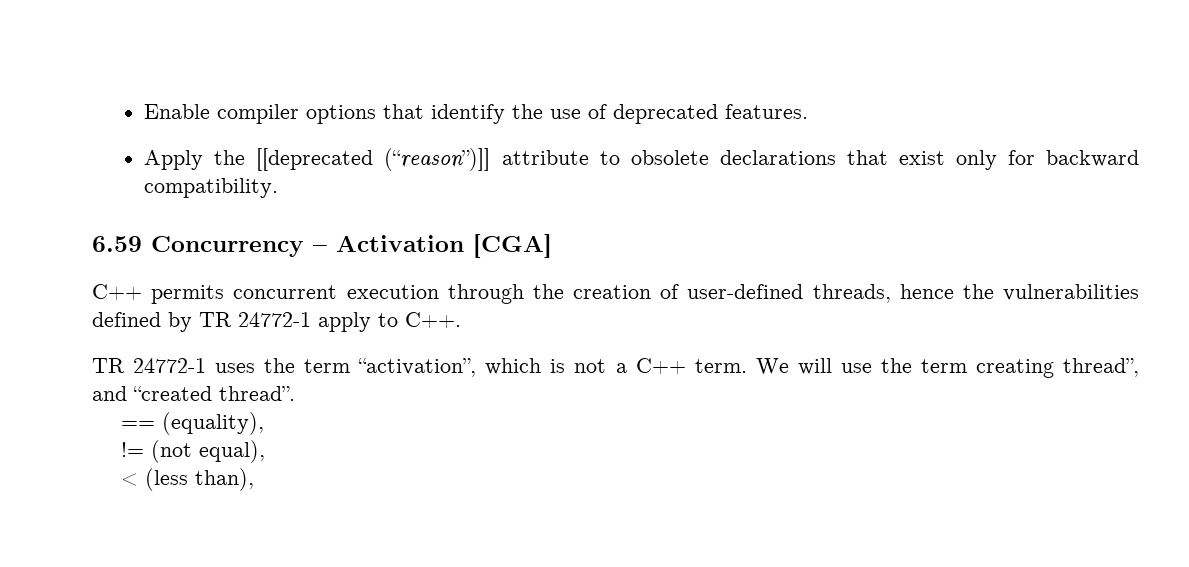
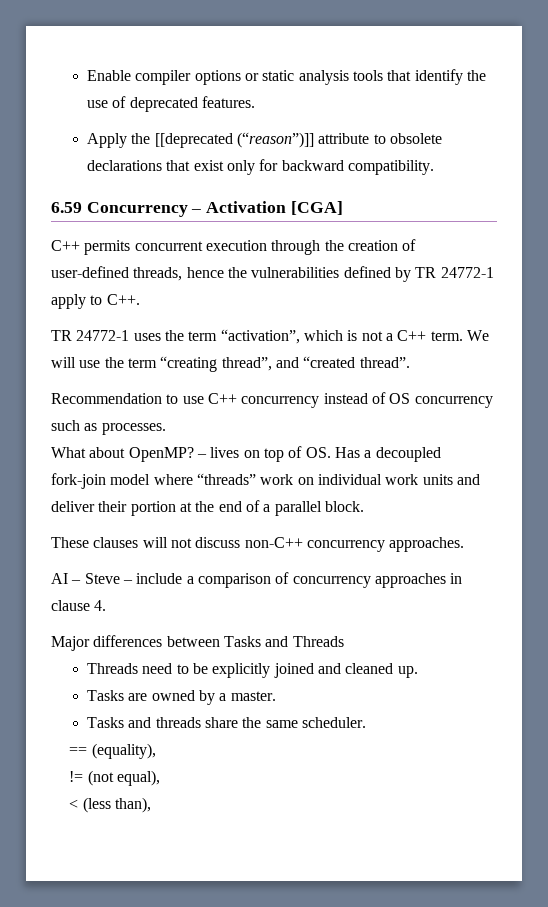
(377, 114) none -> [244,70,383,85] or static analysis tools
[975,359,1054,378] creating -> [160,356,218,372] “creating
(295, 393) none -> [51,392,493,408] [51,420,166,435] [51,446,441,462] [51,473,480,489] [51,500,364,516] [51,537,465,552] [51,572,463,588] [51,600,107,611] [51,635,344,651] [86,663,418,678] [86,690,276,705] [86,717,366,728] // Recommendation to use C++ concurrency instead of OS concurrency such as processes. // What about OpenMP? – lives on top of OS. Has a decoupled fork-join model where “threads” work on individual work units and deliver their portion at the end of a parallel block. // These clauses will not discuss non-C++ concurrency approaches. // AI – Steve – include a comparison of concurrency approaches in clause 4. // Major differences between Tasks and Threads // Threads need to be explicitly joined and cleaned up. // Tasks are owned by a master. // Tasks and threads share the same scheduler.

